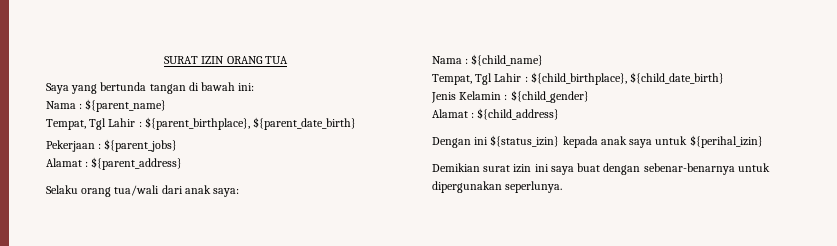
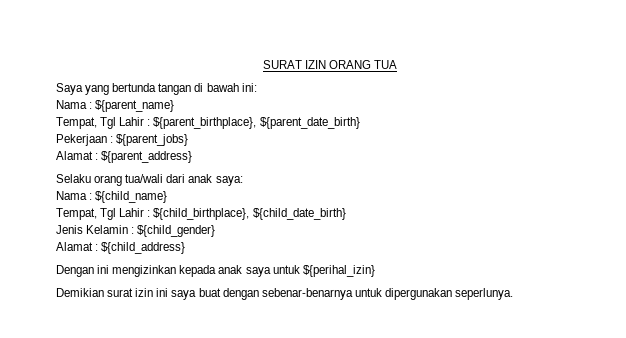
[490,135,560,147] ${status_izin} -> [112,265,177,277] mengizinkan

